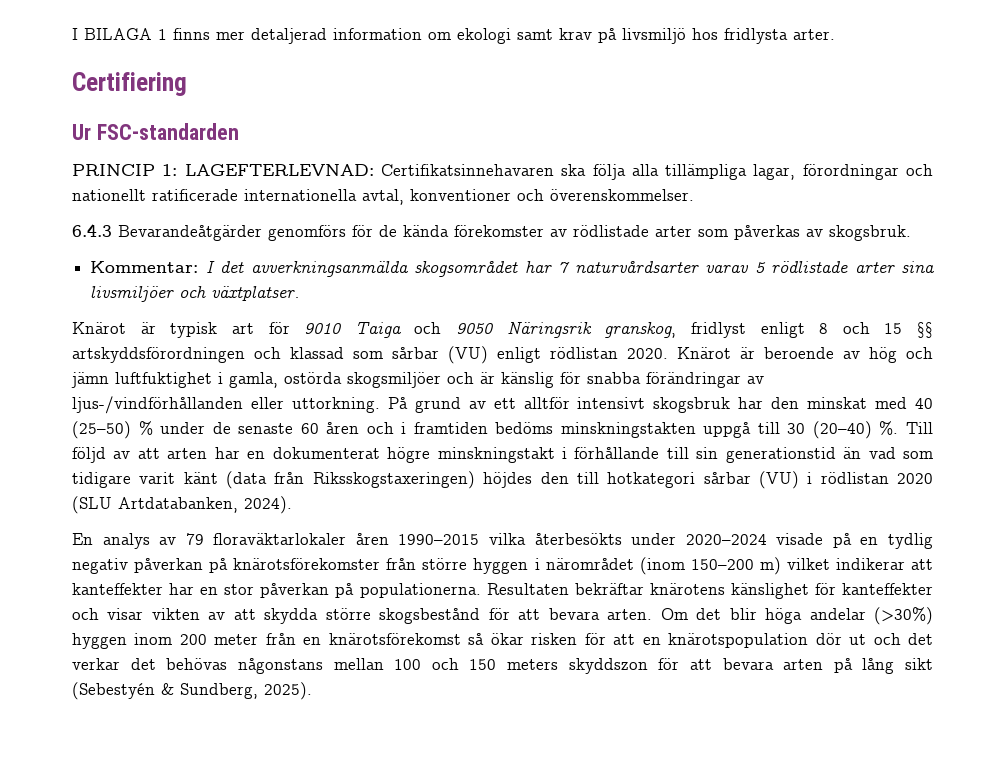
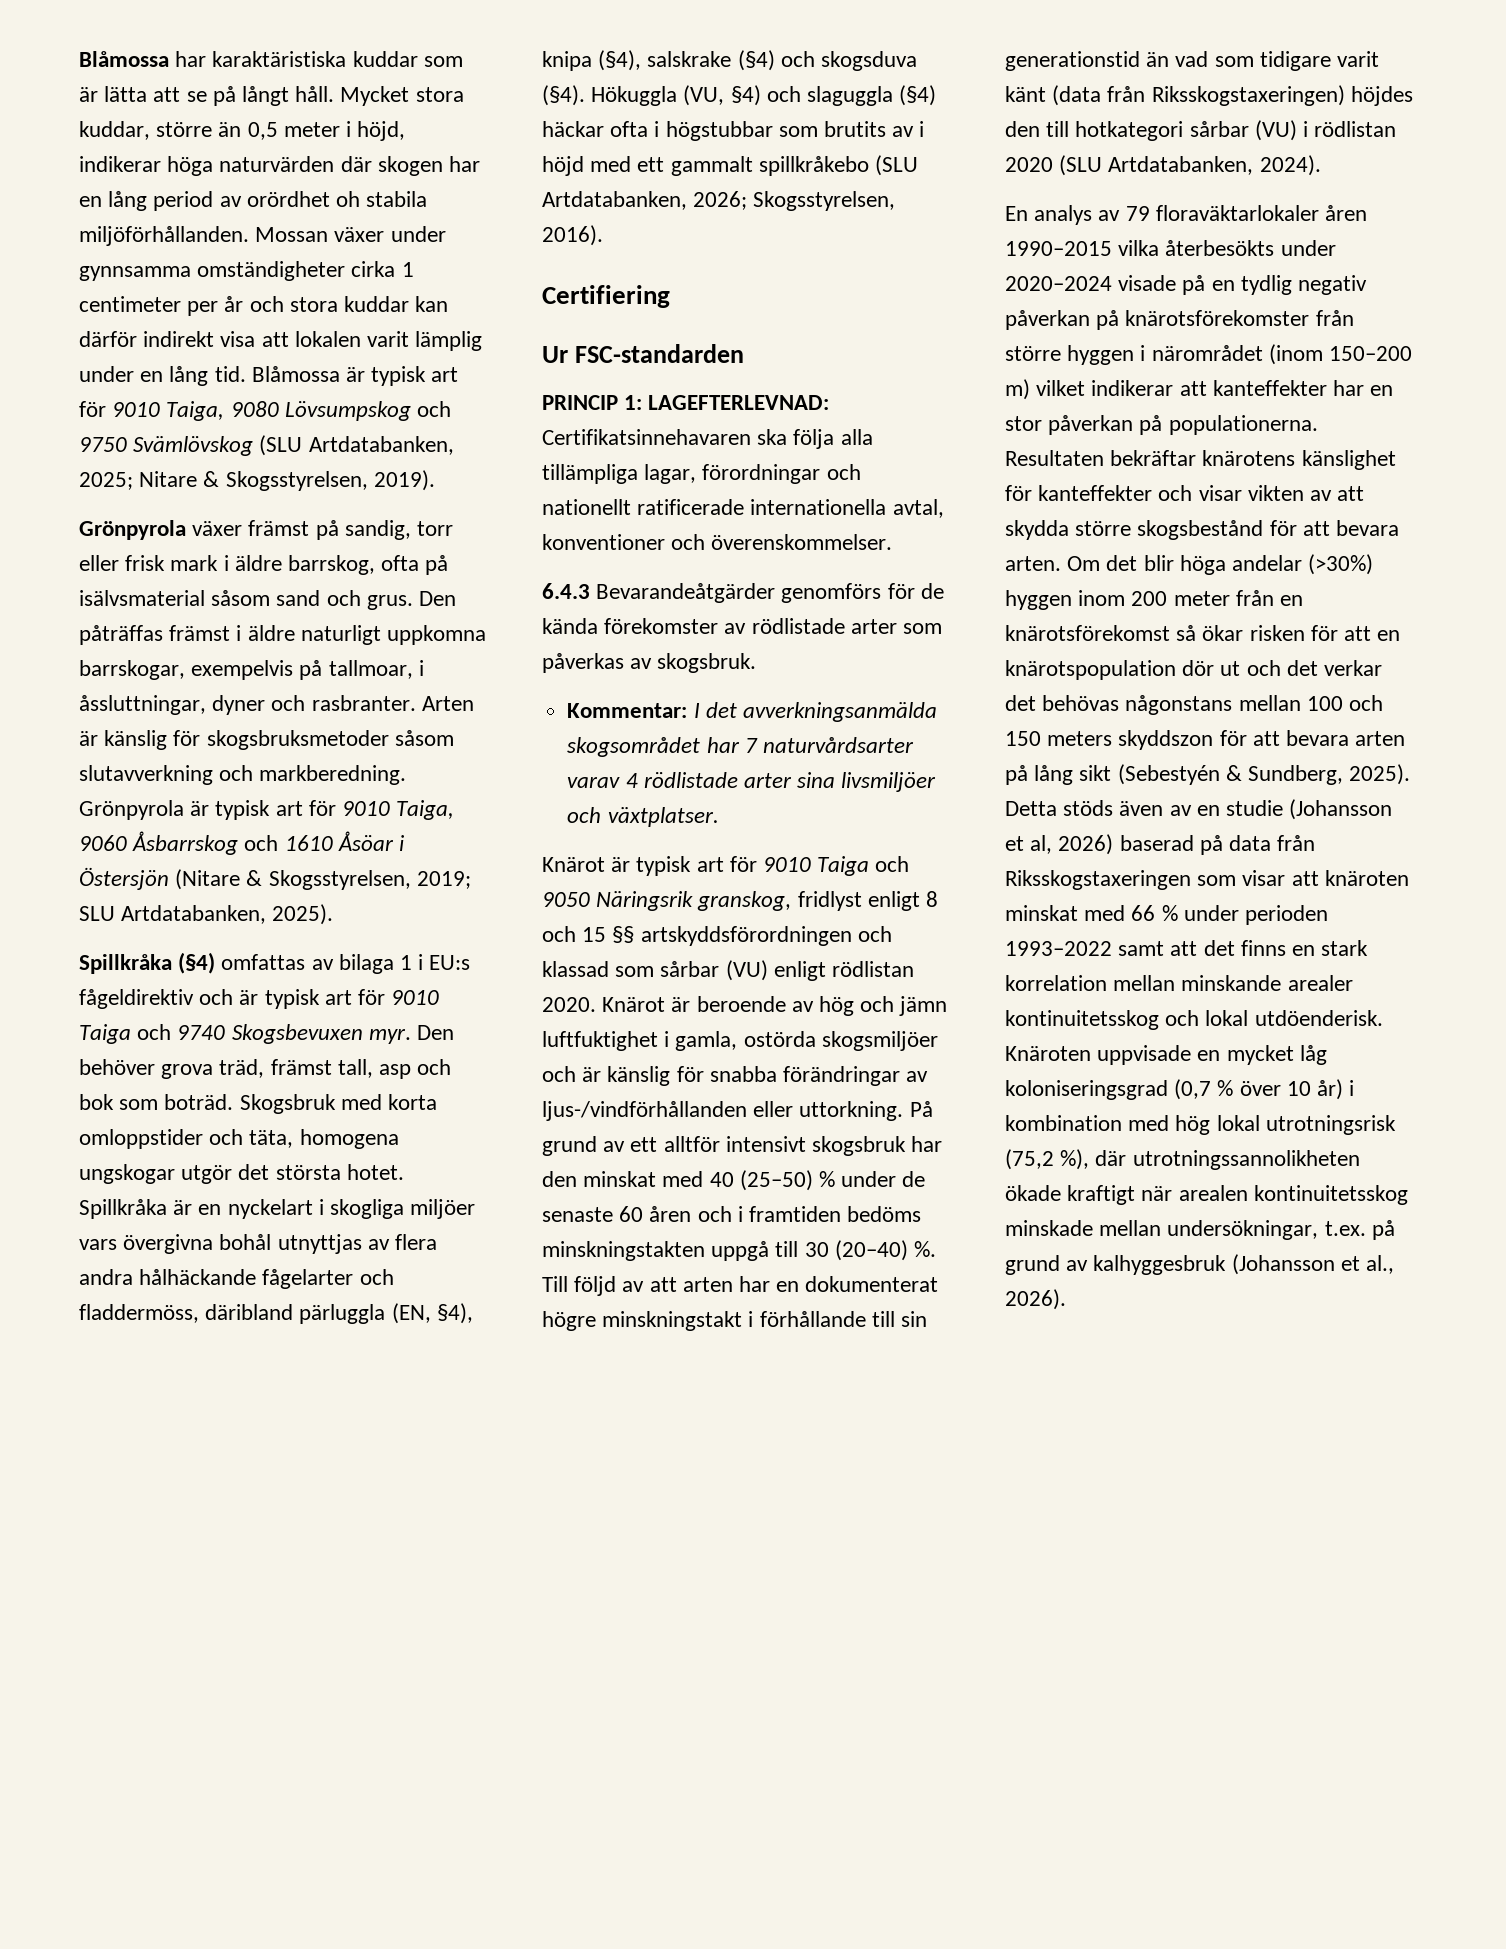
[72,28,835,44] I BILAGA 1 finns mer detaljerad information om ekologi samt krav på livsmiljö hos fridlysta arter. -> [79,51,463,67] [79,86,464,106] [79,121,406,141] [79,156,481,176] [79,191,428,211] [79,226,446,246] [79,261,414,281] [79,296,449,316] [79,331,483,351] [79,366,459,386] [79,401,452,421] [79,435,454,456] [79,470,435,491] [79,520,454,540] [79,555,449,575] [79,590,457,610] [79,625,487,645] [79,660,424,680] [79,695,474,715] [79,730,454,750] [79,765,407,785] [79,800,455,820] [79,831,406,855] [79,867,471,890] [79,904,334,925] [79,952,471,974] [79,989,440,1009] [79,1024,455,1044] [79,1059,452,1079] [79,1094,438,1114] [79,1129,399,1149] [79,1164,404,1184] [79,1199,476,1219] [79,1234,438,1254] [79,1269,394,1289] [79,1303,473,1324] [542,50,918,71] [542,85,937,106] [542,121,925,141] [542,155,919,176] [542,191,896,211] [542,225,603,246] Blåmossa har karaktäristiska kuddar som är lätta att se på långt håll. Mycket stora kuddar, större än 0,5 meter i höjd, indikerar höga naturvärden där skogen har en lång period av orördhet oh stabila miljöförhållanden. Mossan växer under gynnsamma omständigheter cirka 1 centimeter per år och stora kuddar kan därför indirekt visa att lokalen varit lämplig under en lång tid. Blåmossa är typisk art för 9010 Taiga, 9080 Lövsumpskog och 9750 Svämlövskog (SLU Artdatabanken, 2025; Nitare & Skogsstyrelsen, 2019). // Grönpyrola växer främst på sandig, torr eller frisk mark i äldre barrskog, ofta på isälvsmaterial såsom sand och grus. Den påträffas främst i äldre naturligt uppkomna barrskogar, exempelvis på tallmoar, i åssluttningar, dyner och rasbranter. Arten är känslig för skogsbruksmetoder såsom slutavverkning och markberedning. Grönpyrola är typisk art för 9010 Taiga, 9060 Åsbarrskog och 1610 Åsöar i Östersjön (Nitare & Skogsstyrelsen, 2019; SLU Artdatabanken, 2025). // Spillkråka (§4) omfattas av bilaga 1 i EU:s fågeldirektiv och är typisk art för 9010 Taiga och 9740 Skogsbevuxen myr. Den behöver grova träd, främst tall, asp och bok som boträd. Skogsbruk med korta omloppstider och täta, homogena ungskogar utgör det största hotet. Spillkråka är en nyckelart i skogliga miljöer vars övergivna bohål utnyttjas av flera andra hålhäckande fågelarter och fladdermöss, däribland pärluggla (EN, §4), knipa (§4), salskrake (§4) och skogsduva (§4). Hökuggla (VU, §4) och slaguggla (§4) häckar ofta i högstubbar som brutits av i höjd med ett gammalt spillkråkebo (SLU Artdatabanken, 2026; Skogsstyrelsen, 2016).
[754,262,766,273] 5 -> [625,773,638,788] 4
(312, 691) none -> [1005,799,1393,820] [1005,834,1316,855] [1005,870,1409,890] [1005,905,1329,925] [1005,940,1369,956] [1005,975,1353,991] [1005,1010,1383,1030] [1005,1045,1327,1065] [1005,1079,1355,1100] [1005,1115,1396,1135] [1005,1149,1360,1170] [1005,1185,1408,1205] [1005,1220,1395,1240] [1005,1254,1395,1275] [1005,1289,1066,1310] Detta stöds även av en studie (Johansson et al, 2026) baserad på data från Riksskogstaxeringen som visar att knäroten minskat med 66 % under perioden 1993–2022 samt att det finns en stark korrelation mellan minskande arealer kontinuitetsskog och lokal utdöenderisk. Knäroten uppvisade en mycket låg koloniseringsgrad (0,7 % över 10 år) i kombination med hög lokal utrotningsrisk (75,2 %), där utrotningssannolikheten ökade kraftigt när arealen kontinuitetsskog minskade mellan undersökningar, t.ex. på grund av kalhyggesbruk (Johansson et al., 2026).

